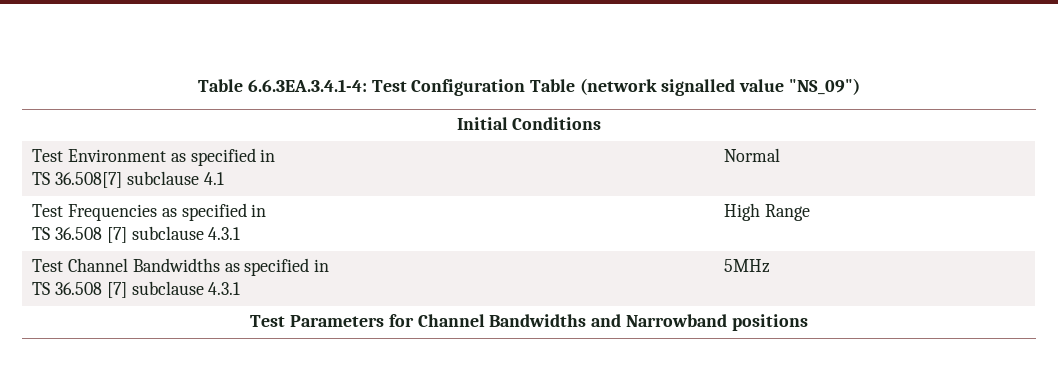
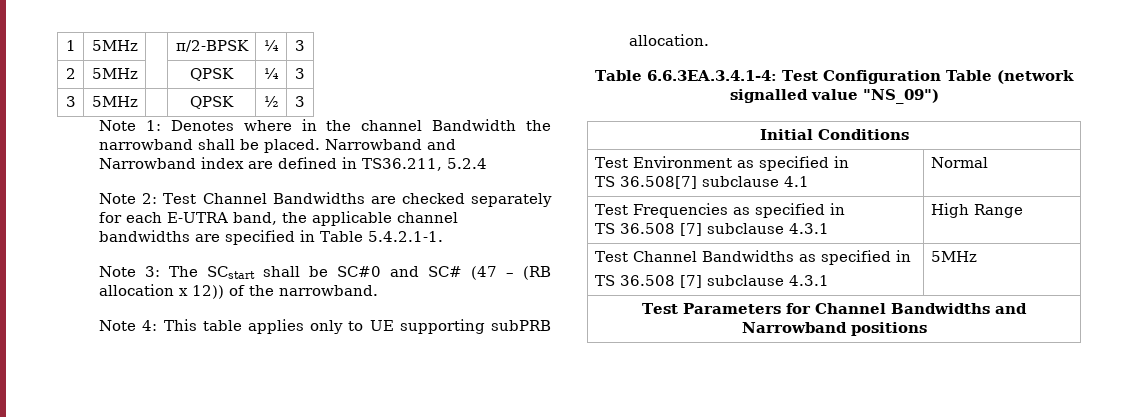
(198, 85) none -> [65,40,76,51] [91,40,138,51] [175,40,249,52] [263,40,279,51] [295,40,305,51] [65,68,76,79] [91,68,138,79] [190,68,234,81] [263,68,279,79] [295,68,305,79] [65,96,76,107] [91,96,138,107] [190,96,234,109] [263,96,279,107] [295,96,305,107] [99,119,551,131] [99,139,457,153] [99,157,488,171] [99,192,552,207] [99,211,459,226] [99,230,444,245] [99,266,552,280] [99,284,379,299] [99,319,552,334] [629,34,710,46] 1 | 5MHz | | π/2-BPSK | ¼ | 3 // 2 | 5MHz | | QPSK | ¼ | 3 // 3 | 5MHz | | QPSK | ½ | 3 // Note 1: Denotes where in the channel Bandwidth the narrowband shall be placed. Narrowband and Narrowband index are defined in TS36.211, 5.2.4 // Note 2: Test Channel Bandwidths are checked separately for each E-UTRA band, the applicable channel bandwidths are specified in Table 5.4.2.1-1. // Note 3: The SCstart shall be SC#0 and SC# (47 – (RB allocation x 12)) of the narrowband. // Note 4: This table applies only to UE supporting subPRB allocation. //

